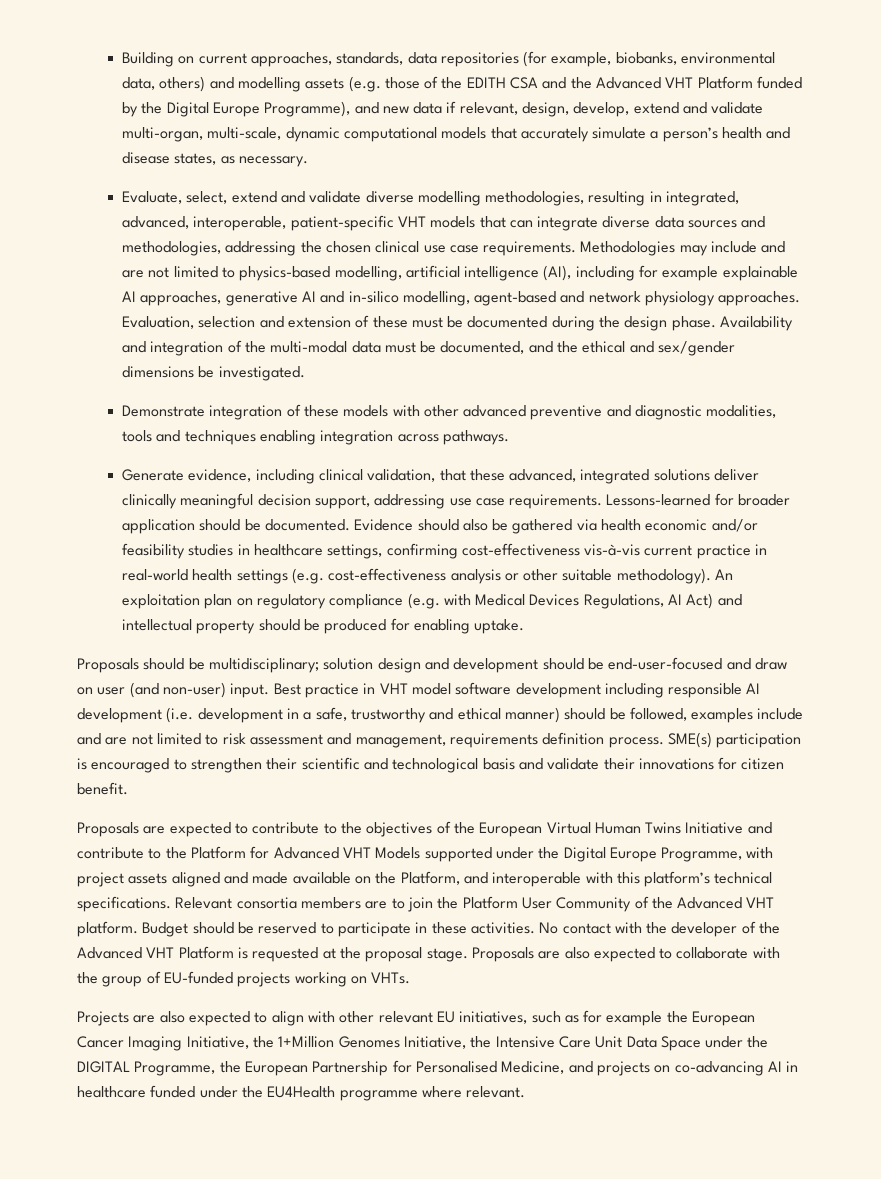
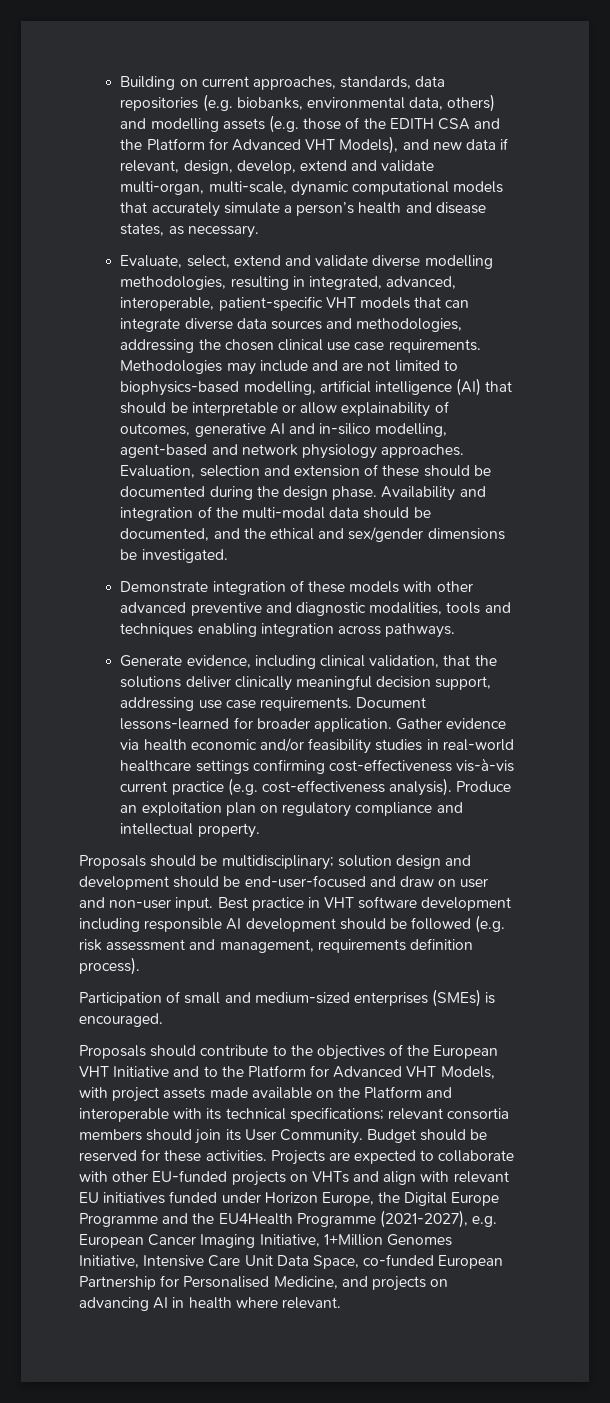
[523,51,612,67] (for example, -> [202,94,233,112] (e.g.
[596,76,803,89] [121,101,351,117] Advanced VHT Platform funded by the Digital Europe Programme), -> [146,136,399,154] Platform for Advanced VHT Models),
[239,266,331,281] physics-based -> [120,381,240,396] biophysics-based
[543,265,798,281] [121,291,222,306] (AI), including for example explainable AI approaches, -> [456,378,513,396] [120,401,449,417] [120,423,191,436] (AI) that should be interpretable or allow explainability of outcomes,
[411,317,443,328] must -> [423,465,470,477] should
[384,342,416,353] must -> [363,507,410,519] should
[469,469,650,484] these advanced, integrated -> [474,655,497,666] the
[606,493,791,506] [121,519,573,534] Lessons-learned for broader application should be documented. Evidence should also be gathered -> [356,697,427,708] [120,717,507,732] Document lessons-learned for broader application. Gather evidence
[253,544,383,559] healthcare settings, -> [442,739,514,751] [120,760,249,774] real-world healthcare settings
[755,544,768,555] [121,568,734,584] in real-world health settings (e.g. cost-effectiveness analysis or other suitable methodology). An -> [227,778,512,796] [120,805,138,813] (e.g. cost-effectiveness analysis). Produce an
[407,593,742,609] [121,618,525,634] (e.g. with Medical Devices Regulations, AI Act) and intellectual property should be produced for enabling uptake. -> [436,802,463,813] [120,823,260,838] and intellectual property.
[129,682,226,698] (and non-user) -> [79,897,172,909] and non-user
[411,683,451,695] model -> (355, 902) none
[166,707,804,723] [77,733,219,745] (i.e. development in a safe, trustworthy and ethical manner) should be followed, examples include and are not limited to -> [339,915,506,933] should be followed (e.g.
[608,732,802,748] [77,757,785,773] [77,782,128,795] [77,822,248,837] process. SME(s) participation is encouraged to strengthen their scientific and technological basis and validate their innovations for citizen benefit. // Proposals are expected to -> [79,957,140,975] [79,989,496,1007] [79,1013,163,1027] [79,1045,197,1059] process). // Participation of small and medium-sized enterprises (SMEs) is encouraged. // Proposals should
[546,822,682,834] Virtual Human Twins -> [79,1066,109,1077] VHT
[77,847,144,859] contribute -> (200, 1071) none
[375,847,743,862] Models supported under the Digital Europe Programme, -> [440,1066,495,1079] Models,
[171,872,248,887] aligned and -> (206, 1093) none
[400,871,460,885] Platform, -> [364,1086,423,1099] Platform
[616,871,773,887] [77,896,775,912] [77,921,781,937] [77,946,780,962] [77,971,411,987] [77,1011,268,1026] this platform’s technical specifications. Relevant consortia members are to join the Platform User Community of the Advanced VHT platform. Budget should be reserved to participate in these activities. No contact with the developer of the Advanced VHT Platform is requested at the proposal stage. Proposals are also expected to collaborate with the group of EU-funded projects working on VHTs. // Projects are also expected to -> [206,1107,510,1122] [79,1129,488,1144] [79,1149,515,1165] [79,1170,380,1186] its technical specifications; relevant consortia members should join its User Community. Budget should be reserved for these activities. Projects are expected to collaborate with other EU-funded projects on VHTs and
[339,1011,375,1023] other -> (450, 1176) none
[459,1010,688,1026] initiatives, such as for example the -> [103,1191,500,1206] [79,1210,498,1228] initiatives funded under Horizon Europe, the Digital Europe Programme and the EU4Health Programme (2021-2027), e.g.
[252,1036,274,1048] the -> (320, 1240) none
[470,1036,492,1048] the -> (139, 1261) none
[660,1036,769,1051] [77,1061,241,1076] Space under the DIGITAL Programme, the -> [312,1254,435,1269] Space, co-funded
[674,1061,764,1076] co-advancing -> [79,1297,149,1311] advancing
[77,1085,418,1101] healthcare funded under the EU4Health programme -> [188,1297,232,1309] health

